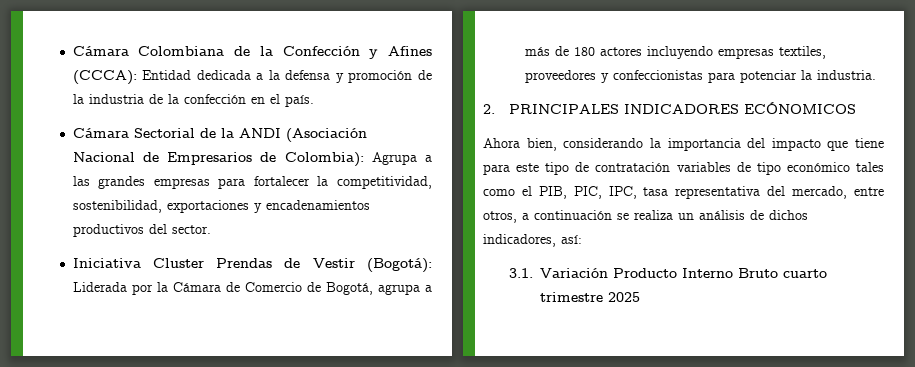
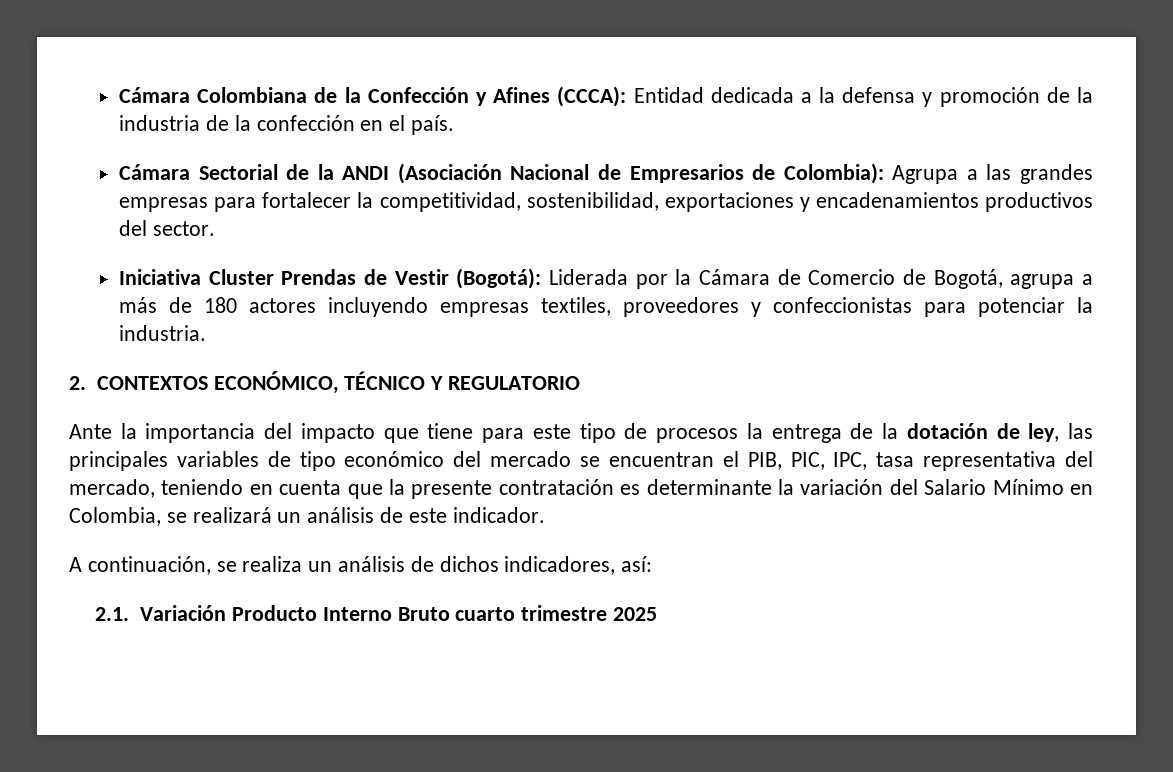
[509,102,857,114] [483,138,644,151] PRINCIPALES INDICADORES ECÓNOMICOS // Ahora bien, considerando -> [96,371,580,394] [69,424,112,439] CONTEXTOS ECONÓMICO, TÉCNICO Y REGULATORIO // Ante
[595,162,884,175] [483,189,515,196] contratación variables de tipo económico tales como -> [656,423,1093,443] [69,451,714,471] procesos la entrega de la dotación de ley, las principales variables de tipo económico del mercado se encuentran
[854,187,884,196] [483,210,612,223] entre otros, a continuación -> [161,479,1093,499] [69,507,545,526] [69,556,211,575] teniendo en cuenta que la presente contratación es determinante la variación del Salario Mínimo en Colombia, se realizará un análisis de este indicador. // A continuación,
[509,268,534,278] 3.1. -> [95,607,130,621] 2.1.

